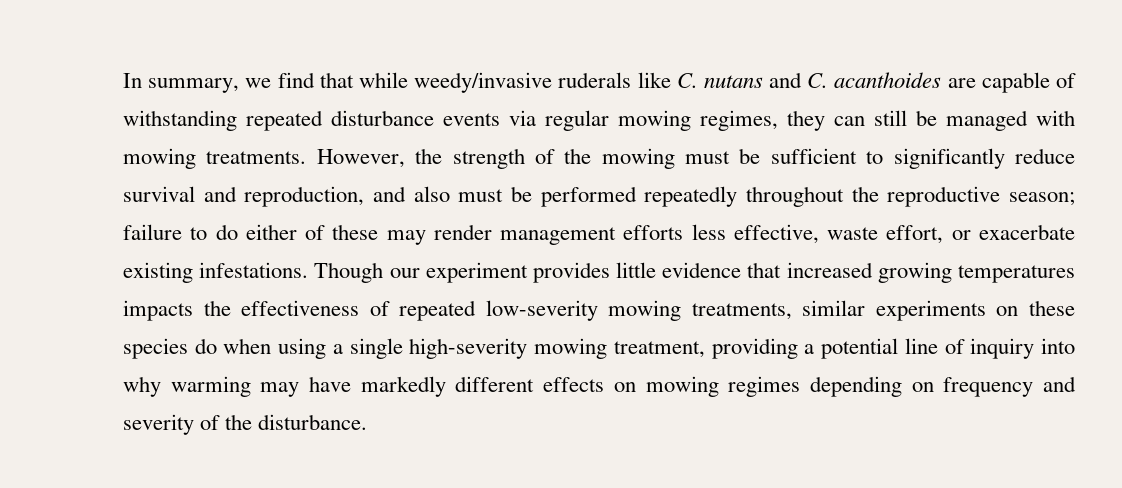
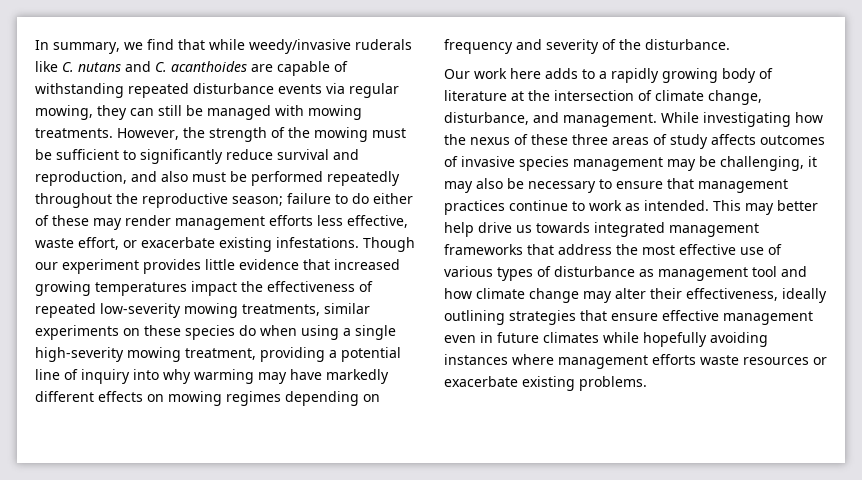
[618,110,778,131] mowing regimes, -> [35,105,93,120] mowing,
[123,300,193,321] impacts -> [191,281,237,296] impact
(368, 422) none -> [444,68,773,83] [444,90,762,105] [444,112,823,127] [444,134,825,149] [444,156,817,171] [444,178,788,193] [444,200,818,215] [444,222,759,237] [444,244,782,255] [444,266,807,281] [444,288,827,303] [444,310,813,325] [444,332,768,347] [444,354,827,369] [444,376,647,391] // Our work here adds to a rapidly growing body of literature at the intersection of climate change, disturbance, and management. While investigating how the nexus of these three areas of study affects outcomes of invasive species management may be challenging, it may also be necessary to ensure that management practices continue to work as intended. This may better help drive us towards integrated management frameworks that address the most effective use of various types of disturbance as management tool and how climate change may alter their effectiveness, ideally outlining strategies that ensure effective management even in future climates while hopefully avoiding instances where management efforts waste resources or exacerbate existing problems.

